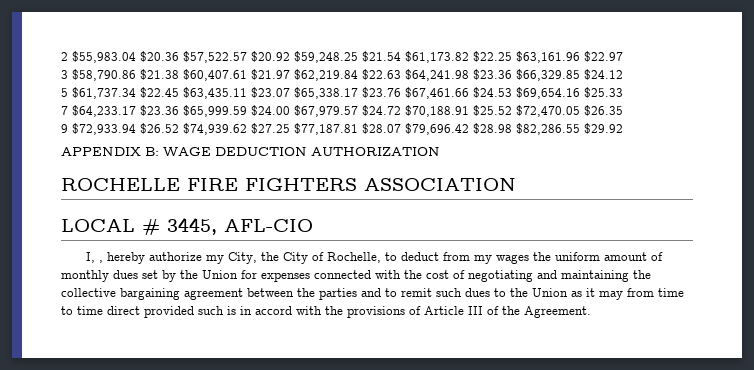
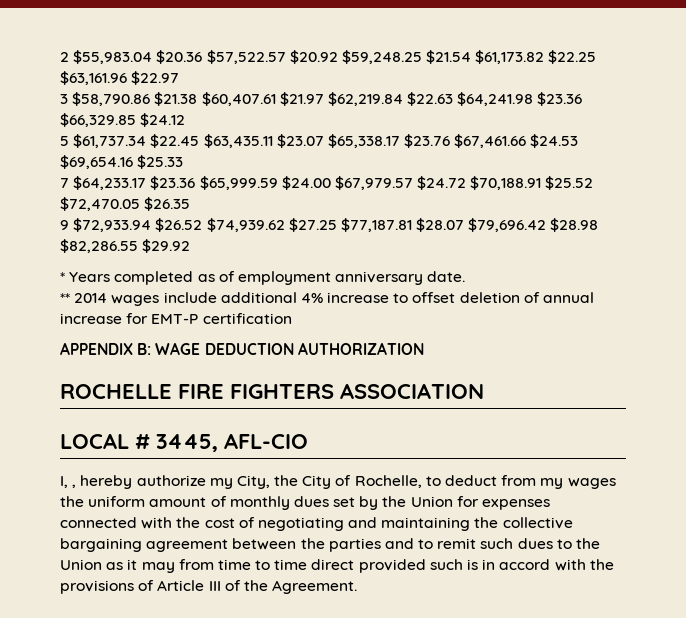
(623, 128) none -> [60,271,466,285] [60,292,595,306] [60,313,292,324] // * Years completed as of employment anniversary date. // ** 2014 wages include additional 4% increase to offset deletion of annual increase for EMT-P certification

